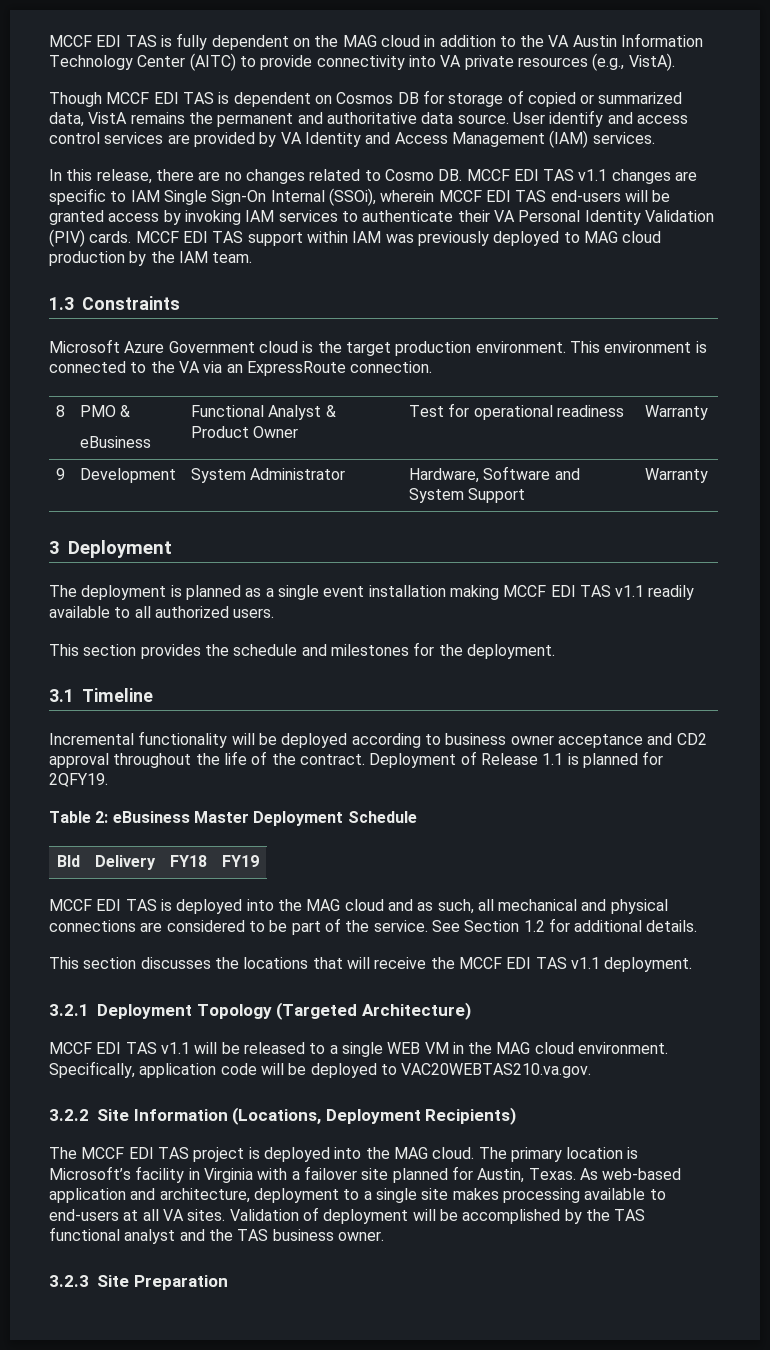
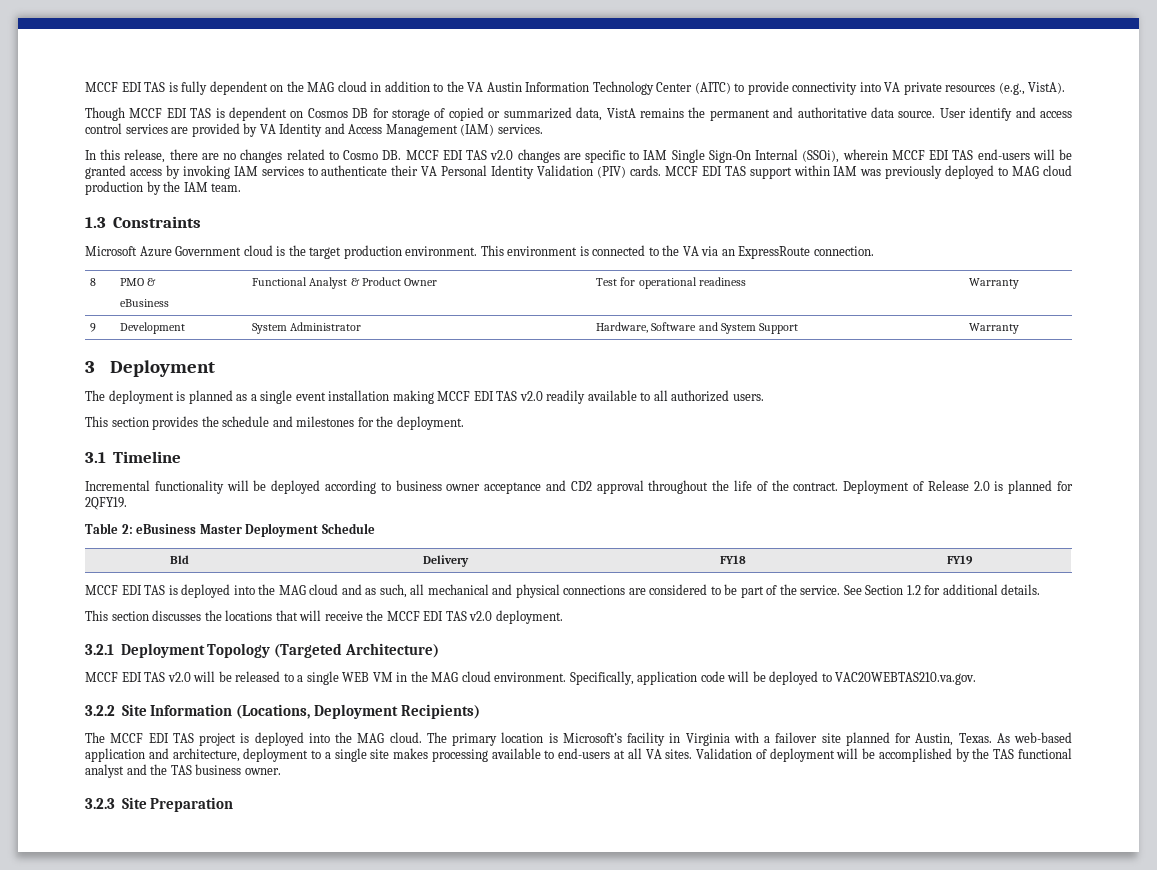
[578,169,608,181] v1.1 -> [490,150,514,160] v2.0
[615,585,645,597] v1.1 -> [519,391,543,401] v2.0
[542,753,564,765] 1.1 -> [973,481,990,491] 2.0
[570,957,600,969] v1.1 -> [469,611,493,621] v2.0
[160,1042,190,1054] v1.1 -> [167,672,191,682] v2.0

